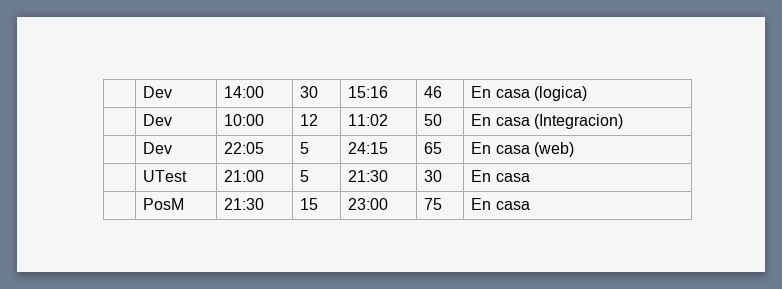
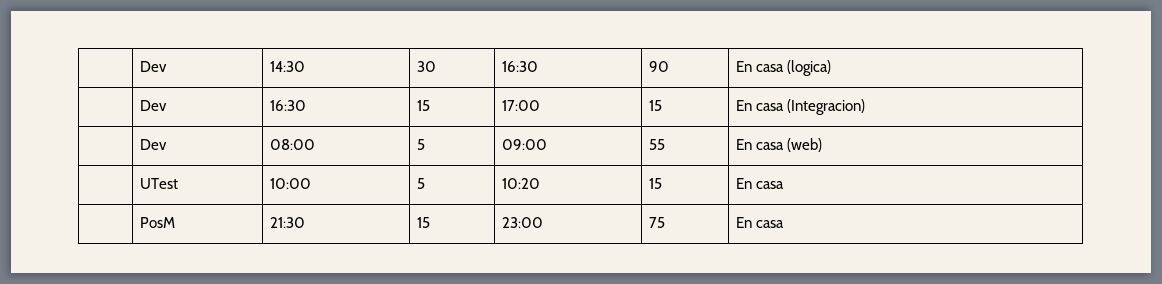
[143,86,173,98] [224,86,265,98] [300,86,319,98] [348,86,389,98] [424,86,443,98] | Dev | 14:00 | 30 | 15:16 | 46 -> [139,61,167,72] [269,61,305,72] [416,61,436,72] [501,61,538,72] [648,61,669,72] | Dev | 14:30 | 30 | 16:30 | 90
[224,114,265,126] [300,114,319,126] [348,114,389,126] [424,114,443,126] 10:00 | 12 | 11:02 | 50 -> [269,100,306,111] [416,100,430,111] [501,100,540,111] [648,100,662,111] 16:30 | 15 | 17:00 | 15
[224,142,265,154] [300,142,310,154] [348,142,389,154] [424,142,443,154] 22:05 | 5 | 24:15 | 65 -> [269,139,315,150] [416,139,425,150] [501,139,547,150] [648,139,665,150] 08:00 | 5 | 09:00 | 55
[224,170,265,182] [300,170,310,182] [348,170,389,182] [424,170,443,182] 21:00 | 5 | 21:30 | 30 -> [269,178,311,189] [416,178,425,189] [501,178,540,189] [648,178,662,189] 10:00 | 5 | 10:20 | 15

